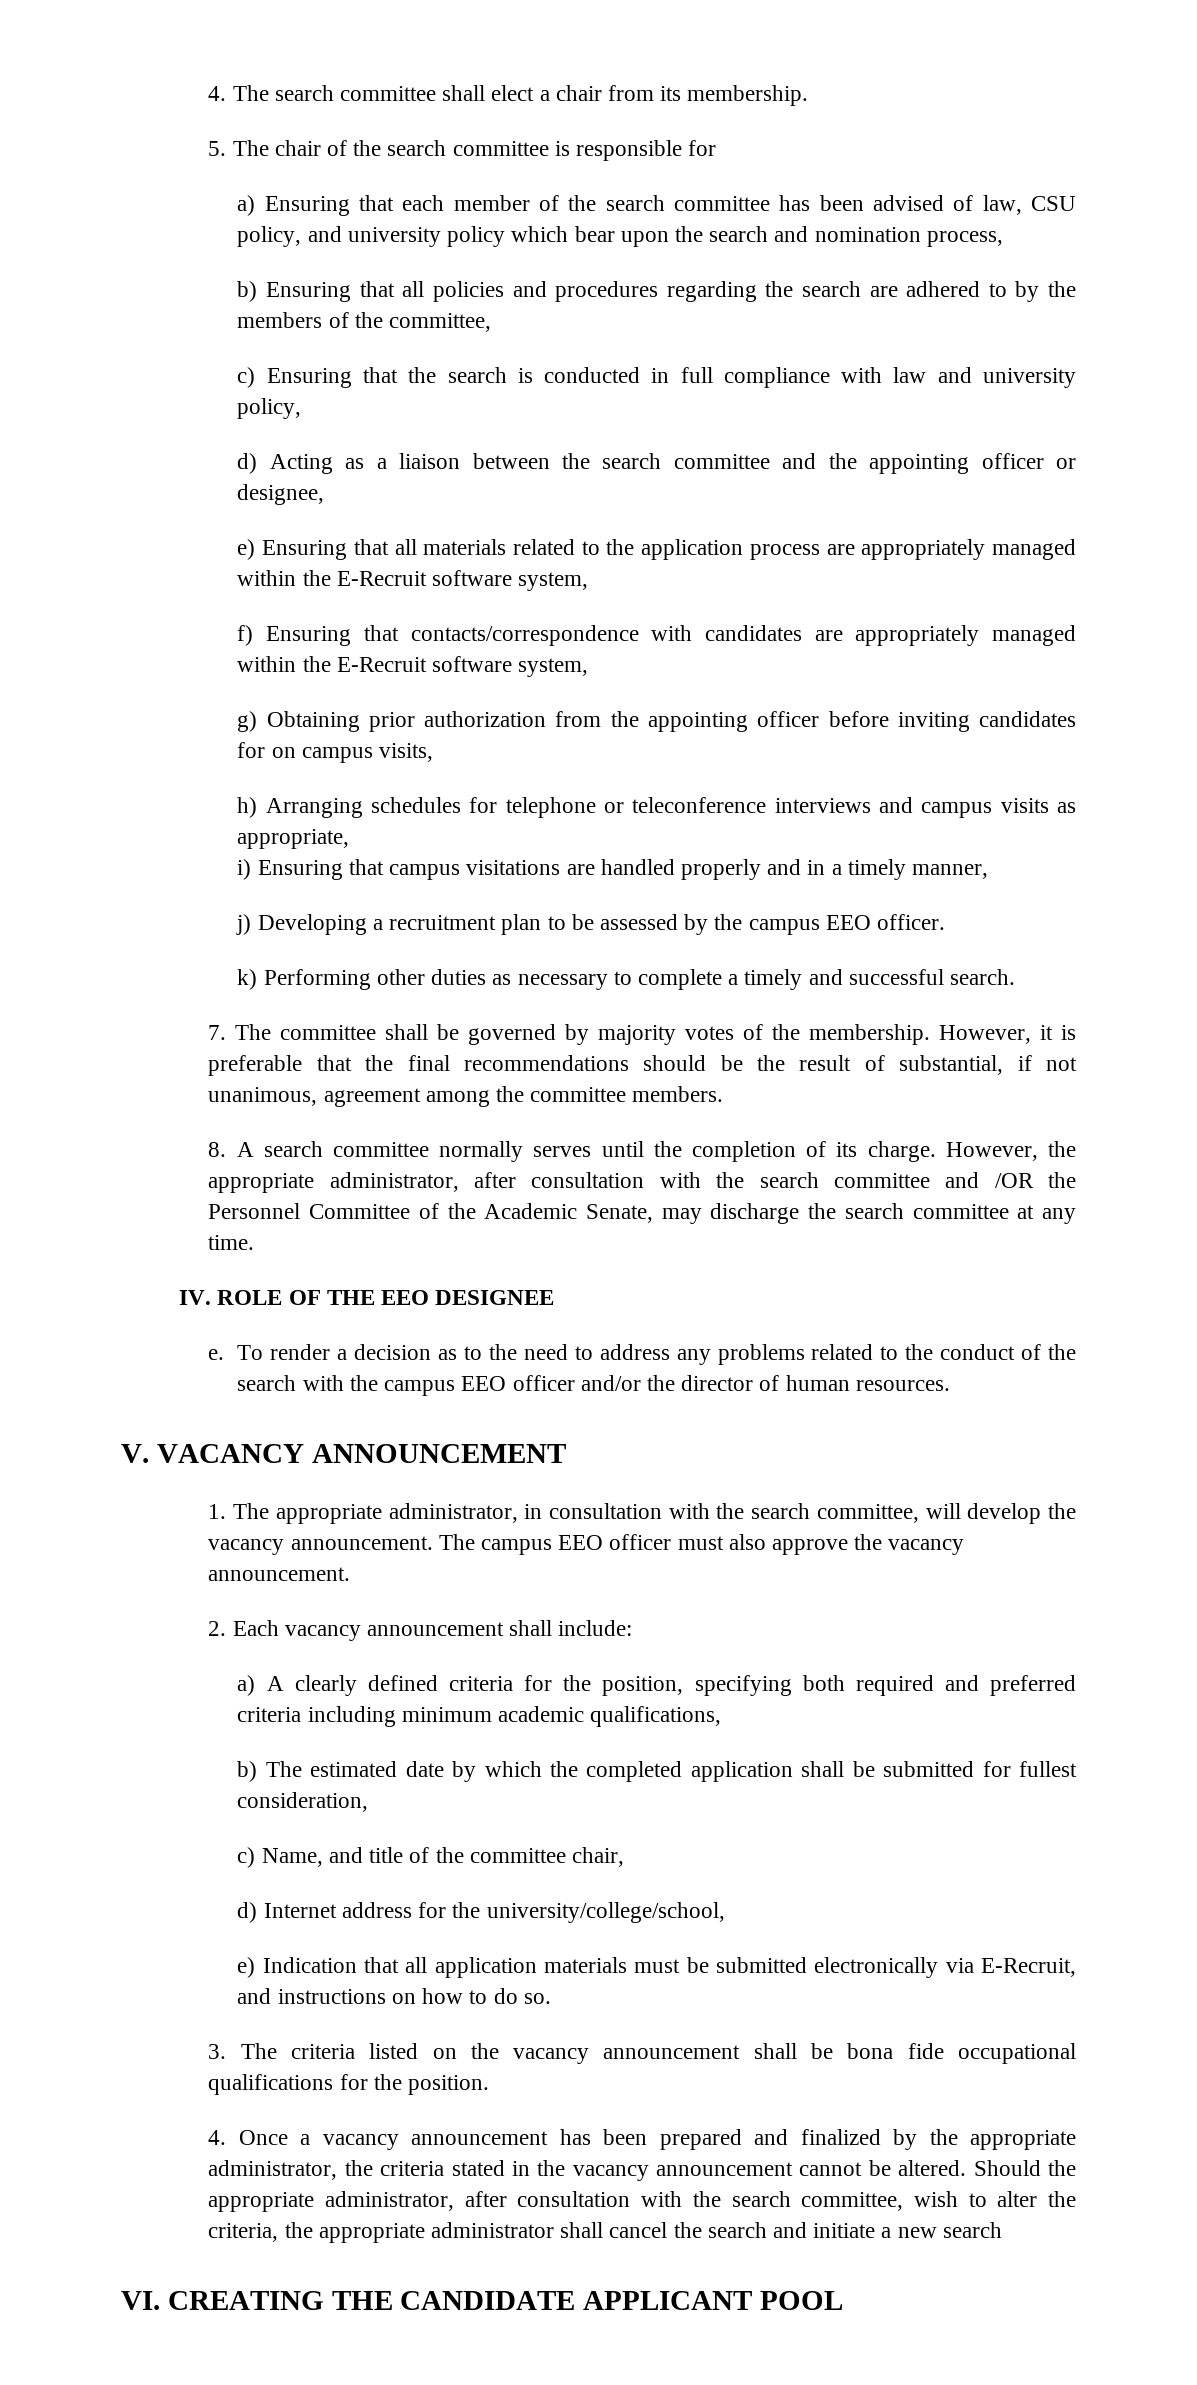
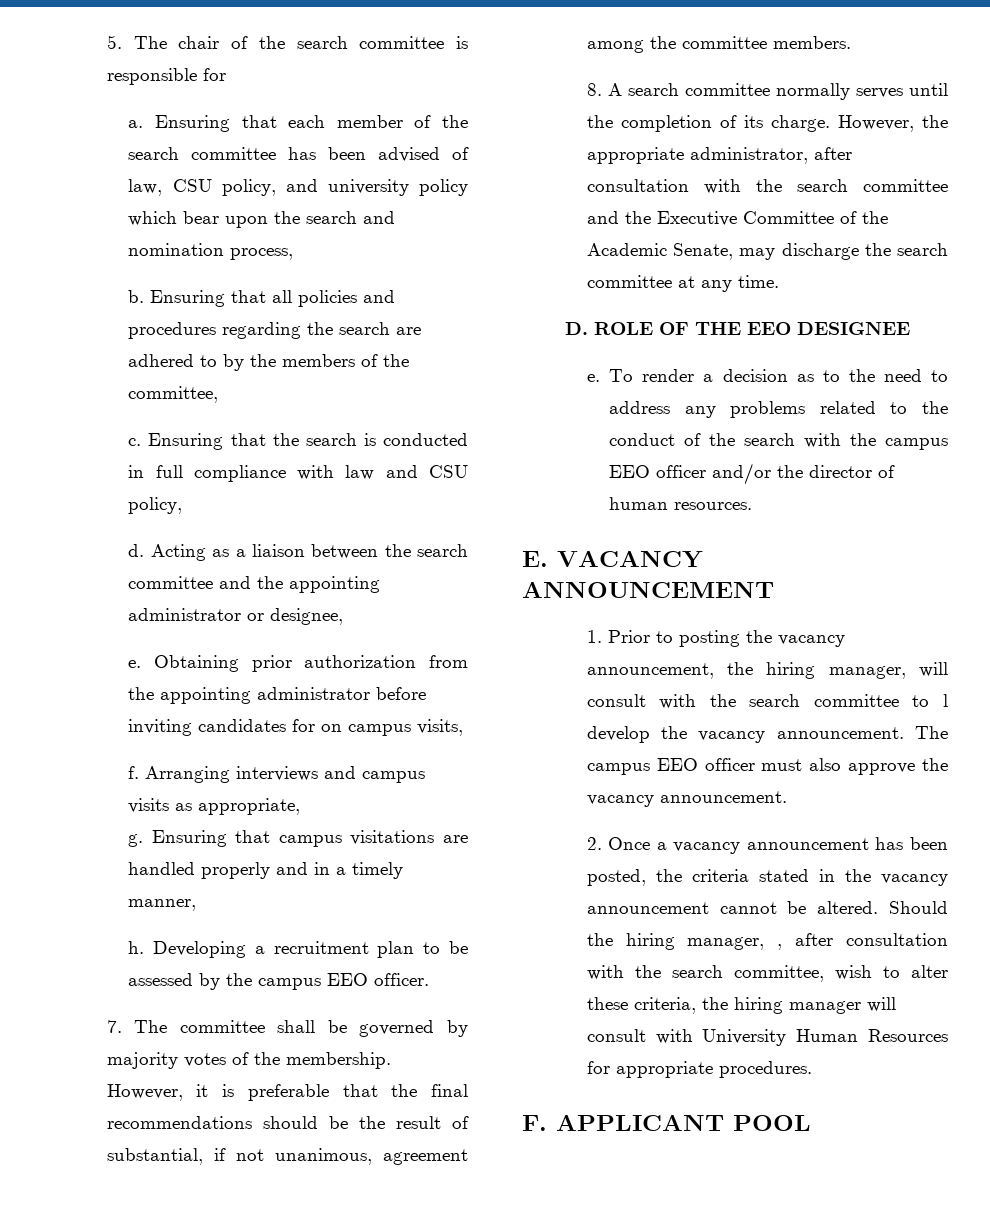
[208,85,809,106] 4. The search committee shall elect a chair from its membership. // -> (106, 42) none
[237,195,256,216] a) -> [128,120,144,128] a.
[237,281,258,302] b) -> [128,290,145,303] b.
[237,367,256,388] c) -> [128,438,142,446] c.
[983,368,1076,388] university -> [429,465,469,478] CSU
[237,453,258,474] d) -> [128,544,145,557] d.
[981,453,1044,469] officer -> [128,608,242,621] administrator
[237,539,1076,560] [237,570,589,591] [237,625,1076,646] [237,656,589,677] [237,711,258,732] e) Ensuring that all materials related to the application process are appropriately managed within the E-Recruit software system, // f) Ensuring that contacts/correspondence with candidates are appropriately managed within the E-Recruit software system, // g) -> [128,660,142,668] e.
[757,711,820,727] officer -> [257,687,371,700] administrator
[237,797,767,818] h) Arranging schedules for telephone or teleconference -> [128,766,231,783] f. Arranging
[237,859,252,880] i) -> [128,834,144,847] g.
[236,914,252,935] j) -> [128,941,145,954] h.
[237,969,1015,990] // k) Performing other duties as necessary to complete a timely and successful search. -> (430, 979) none
[994,1172,1076,1188] [208,1203,301,1219] /OR the Personnel -> [624,211,737,226] the Executive
[179,1290,212,1305] IV. -> [565,322,589,335] D.
[121,1444,149,1463] V. -> [522,551,548,567] E.
[233,1503,961,1524] The appropriate administrator, in consultation with the search committee, will -> [607,630,845,647] [586,662,948,679] [586,694,948,709] Prior to posting the vacancy announcement, the hiring manager, will consult with the search committee to l
[232,1620,633,1641] [237,1675,1076,1696] [237,1706,722,1727] [237,1761,1077,1782] [237,1792,369,1812] [237,1847,624,1868] [237,1902,725,1923] [237,1957,1077,1978] [237,1988,551,2004] [208,2043,1076,2064] [208,2074,489,2095] [208,2130,227,2145] Each vacancy announcement shall include: // a) A clearly defined criteria for the position, specifying both required and preferred criteria including minimum academic qualifications, // b) The estimated date by which the completed application shall be submitted for fullest consideration, // c) Name, and title of the committee chair, // d) Internet address for the university/college/school, // e) Indication that all application materials must be submitted electronically via E-Recruit, and instructions on how to do so. // 3. The criteria listed on the vacancy announcement shall be bona fide occupational qualifications for the position. // 4. -> (602, 843) none
[659,2129,1076,2150] [208,2160,338,2180] prepared and finalized by the appropriate administrator, -> [586,869,646,886] posted,
[208,2191,455,2212] appropriate administrator, -> [625,933,783,950] hiring manager, ,
[1048,2191,1077,2207] the -> [586,997,628,1010] these
[318,2222,1002,2243] [121,2291,576,2310] appropriate administrator shall cancel the search and initiate a new search // VI. CREATING THE CANDIDATE -> [733,997,896,1014] [586,1029,948,1046] [586,1061,812,1078] [522,1115,547,1131] hiring manager will consult with University Human Resources for appropriate procedures. // F.

